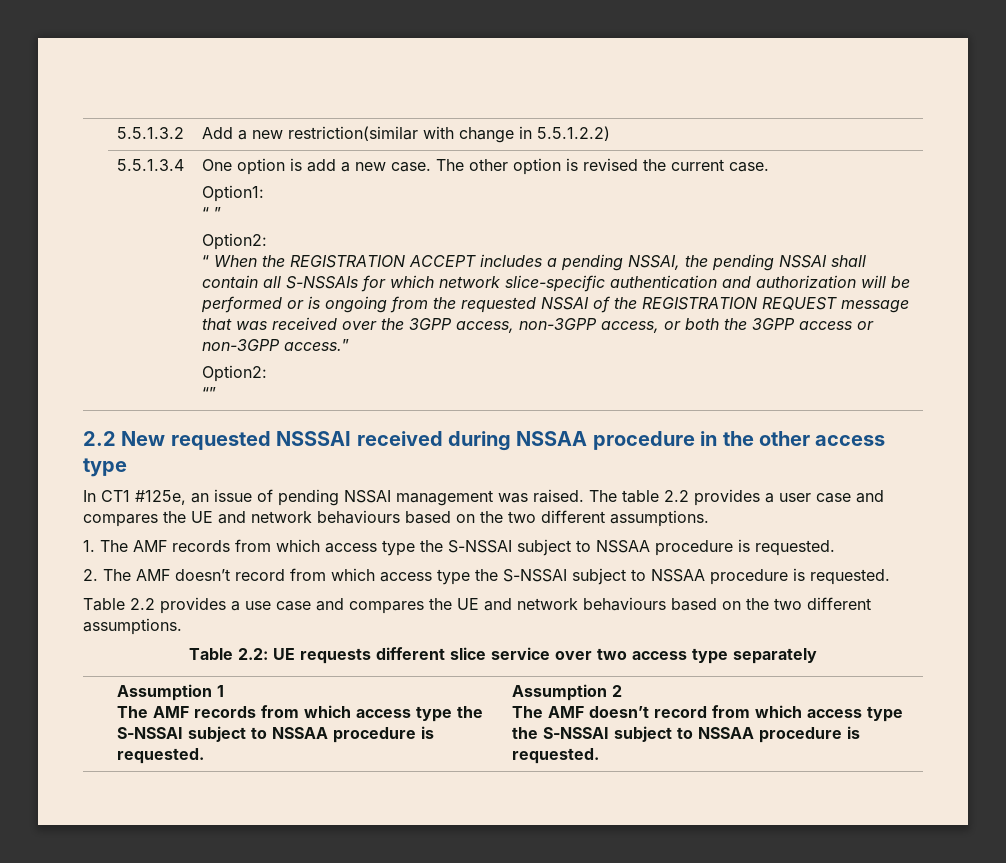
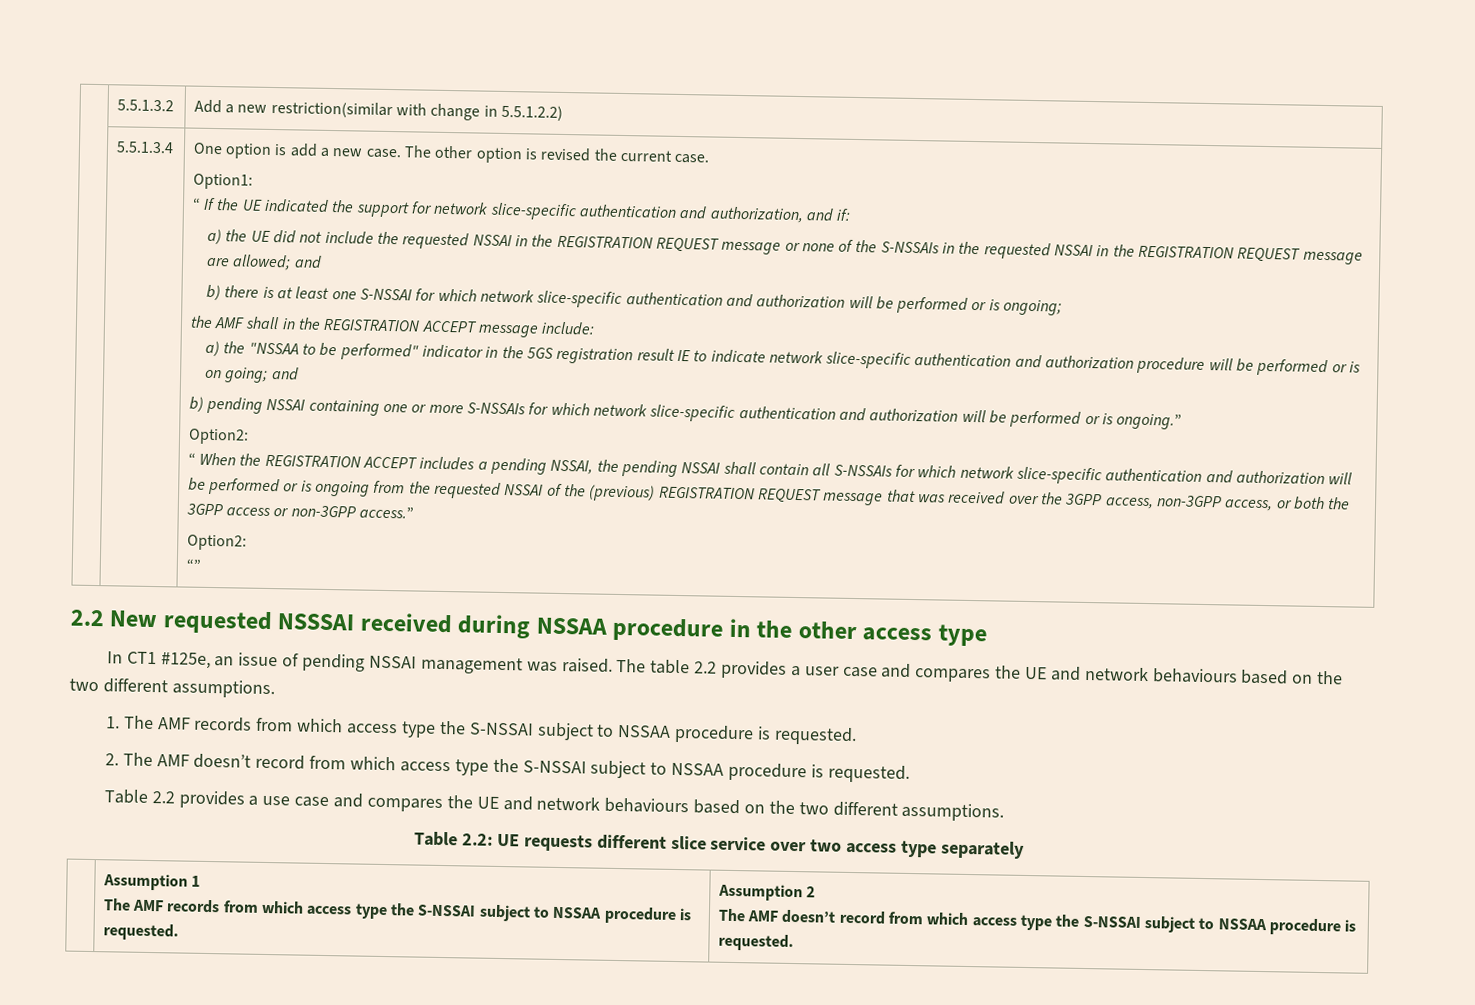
[213,207,221,219] ” -> [203,197,852,224] [207,228,1363,265] [206,254,322,271] [206,284,1063,316] [189,315,596,338] [205,340,1362,377] [205,367,299,383] [188,396,1183,430] If the UE indicated the support for network slice-specific authentication and authorization, and if: // a) the UE did not include the requested NSSAI in the REGISTRATION REQUEST message or none of the S-NSSAIs in the requested NSSAI in the REGISTRATION REQUEST message are allowed; and // b) there is at least one S-NSSAI for which network slice-specific authentication and authorization will be performed or is ongoing; // the AMF shall in the REGISTRATION ACCEPT message include: // a) the "NSSAA to be performed" indicator in the 5GS registration result IE to indicate network slice-specific authentication and authorization procedure will be performed or is on going; and // b) pending NSSAI containing one or more S-NSSAIs for which network slice-specific authentication and authorization will be performed or is ongoing.”
(637, 303) none -> [589,484,656,502] (previous)

